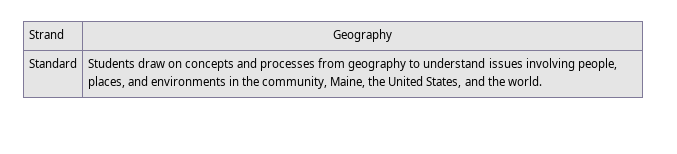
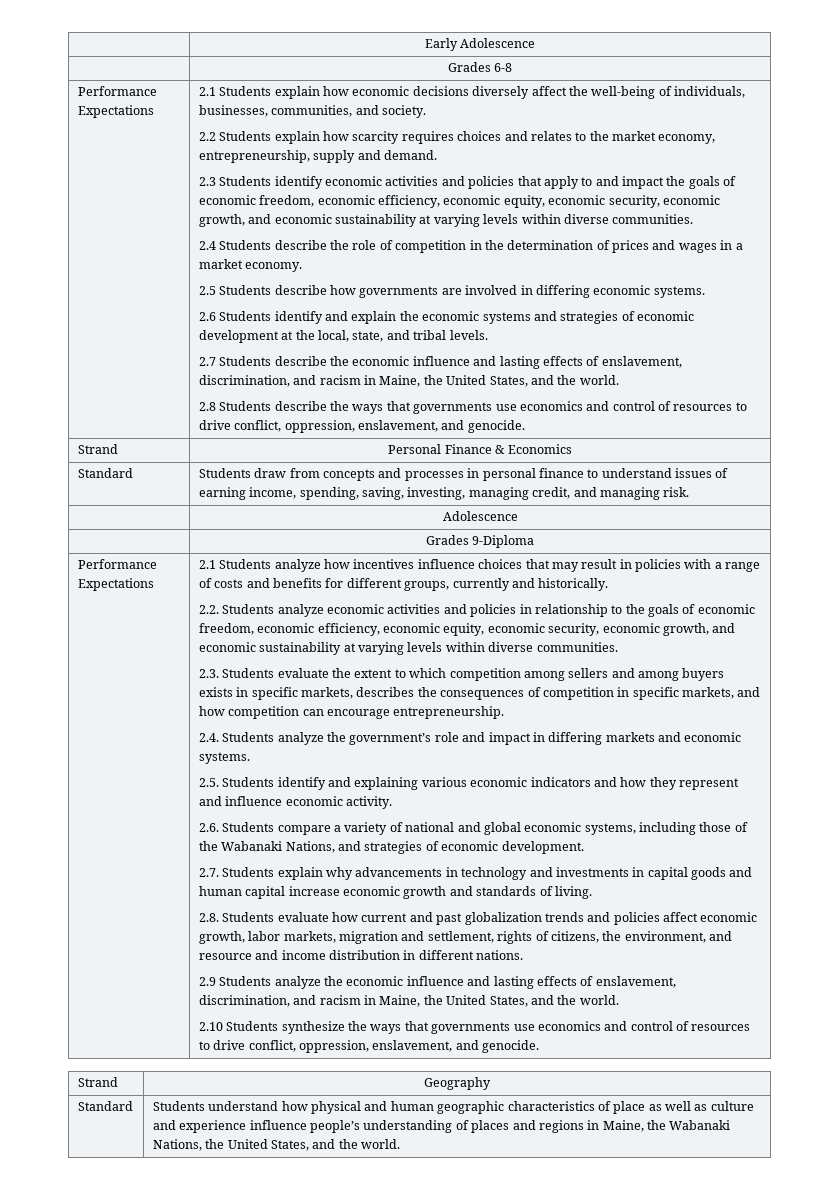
[28,29,64,39] [333,29,392,42] [28,58,77,68] [87,58,617,71] [87,76,366,89] Strand | Geography // Standard | Students draw on concepts and processes from geography to understand issues involving people, places, and environments in the community, Maine, -> [424,38,536,51] [447,62,513,72] [77,86,157,96] [77,105,154,118] [198,86,746,99] [198,105,427,118] [198,131,716,144] [198,150,438,163] [198,176,737,189] [198,195,720,208] [198,214,694,227] [198,240,743,253] [198,259,303,272] [198,285,705,298] [198,311,695,324] [198,330,488,343] [198,356,682,369] [198,375,619,387] [198,401,747,414] [198,420,525,433] [77,444,118,454] [388,444,572,454] [77,468,133,478] [198,468,729,481] [198,487,690,500] [442,511,518,521] [425,535,535,548] [77,559,157,569] [77,578,154,591] [198,559,761,572] [198,578,609,591] [198,604,755,617] [198,623,736,636] [198,642,618,655] [198,668,725,681] [198,687,761,700] [198,706,505,719] [198,732,742,745] [198,752,250,764] [198,777,740,790] [198,796,393,809] [198,822,748,835] [198,841,584,854] [198,867,753,880] [198,886,592,899] [198,912,758,925] [198,931,733,944] [198,950,524,960] [198,976,676,989] [198,995,619,1007] [198,1021,751,1034] [198,1040,540,1053] [77,1077,118,1087] [424,1077,491,1090] [77,1101,133,1111] [152,1101,754,1114] [152,1120,731,1133] [152,1139,202,1151] | Early Adolescence // | Grades 6-8 // Performance Expectations | 2.1 Students explain how economic decisions diversely affect the well-being of individuals, businesses, communities, and society. // 2.2 Students explain how scarcity requires choices and relates to the market economy, entrepreneurship, supply and demand. // 2.3 Students identify economic activities and policies that apply to and impact the goals of economic freedom, economic efficiency, economic equity, economic security, economic growth, and economic sustainability at varying levels within diverse communities. // 2.4 Students describe the role of competition in the determination of prices and wages in a market economy. // 2.5 Students describe how governments are involved in differing economic systems. // 2.6 Students identify and explain the economic systems and strategies of economic development at the local, state, and tribal levels. // 2.7 Students describe the economic influence and lasting effects of enslavement, discrimination, and racism in Maine, the United States, and the world. // 2.8 Students describe the ways that governments use economics and control of resources to drive conflict, oppression, enslavement, and genocide. // Strand | Personal Finance & Economics // Standard | Students draw from concepts and processes in personal finance to understand issues of earning income, spending, saving, investing, managing credit, and managing risk. // | Adolescence // | Grades 9-Diploma // Performance Expectations | 2.1 Students analyze how incentives influence choices that may result in policies with a range of costs and benefits for different groups, currently and historically. // 2.2. Students analyze economic activities and policies in relationship to the goals of economic freedom, economic efficiency, economic equity, economic security, economic growth, and economic sustainability at varying levels within diverse communities. // 2.3. Students evaluate the extent to which competition among sellers and among buyers exists in specific markets, describes the consequences of competition in specific markets, and how competition can encourage entrepreneurship. // 2.4. Students analyze the government’s role and impact in differing markets and economic systems. // 2.5. Students identify and explaining various economic indicators and how they represent and influence economic activity. // 2.6. Students compare a variety of national and global economic systems, including those of the Wabanaki Nations, and strategies of economic development. // 2.7. Students explain why advancements in technology and investments in capital goods and human capital increase economic growth and standards of living. // 2.8. Students evaluate how current and past globalization trends and policies affect economic growth, labor markets, migration and settlement, rights of citizens, the environment, and resource and income distribution in different nations. // 2.9 Students analyze the economic influence and lasting effects of enslavement, discrimination, and racism in Maine, the United States, and the world. // 2.10 Students synthesize the ways that governments use economics and control of resources to drive conflict, oppression, enslavement, and genocide. // Strand | Geography // Standard | Students understand how physical and human geographic characteristics of place as well as culture and experience influence people’s understanding of places and regions in Maine, the Wabanaki Nations,

